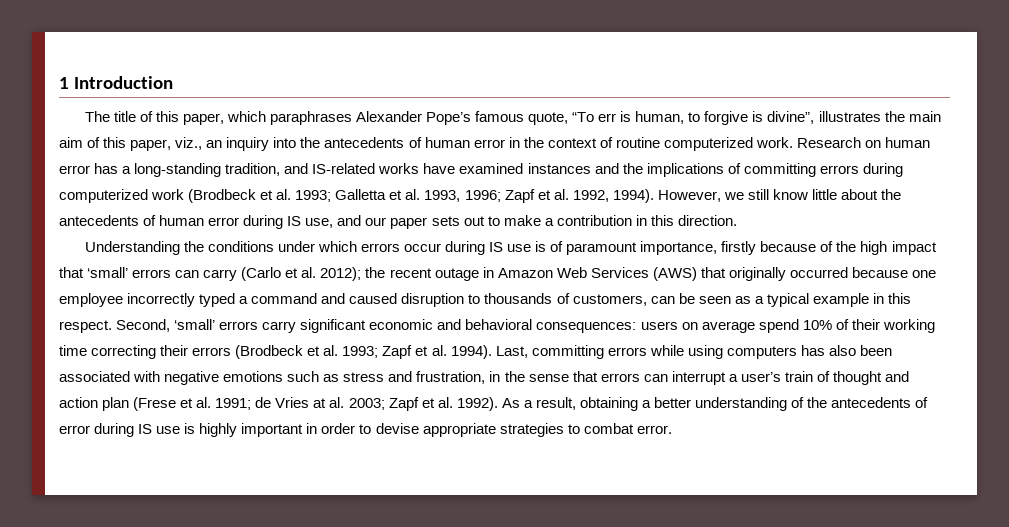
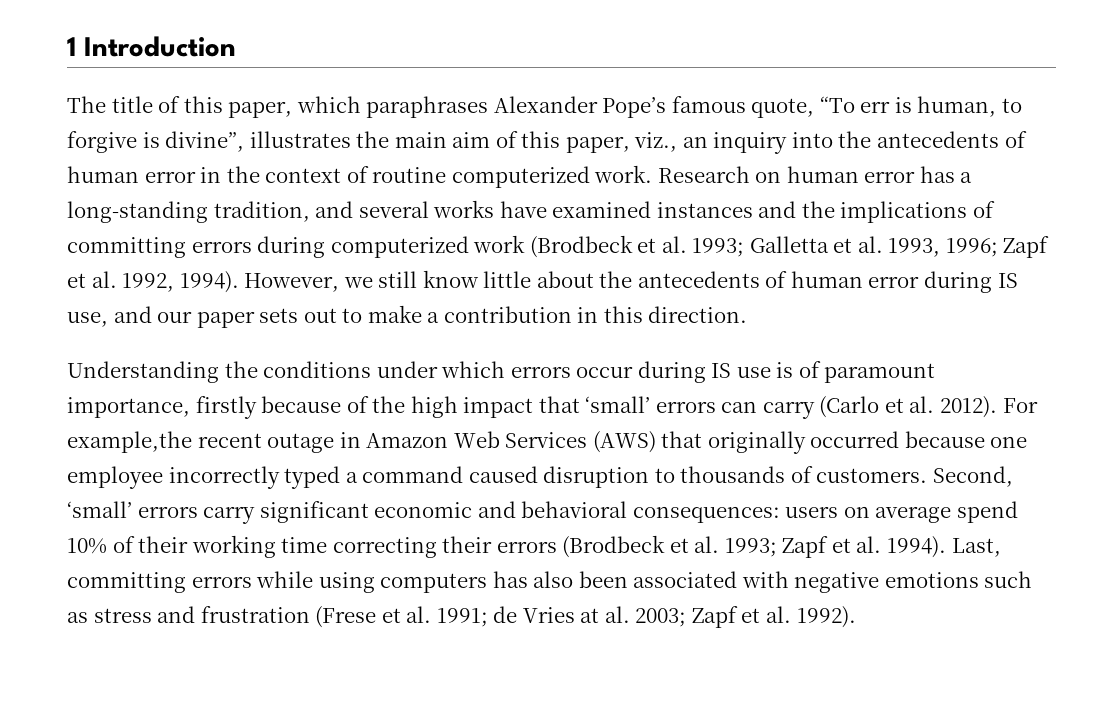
[312,163,376,174] IS-related -> [358,201,429,218] several
[320,267,386,281] 2012); the -> [940,396,1038,418] [67,431,192,453] 2012). For example,the
[321,293,346,304] and -> (464, 474) none
[572,293,911,307] [59,320,112,333] customers, can be seen as a typical example in this respect. -> [816,468,928,483] customers.
[416,371,910,385] [59,397,130,411] frustration, in the sense that errors can interrupt a user’s train of thought and action plan -> [200,606,310,623] frustration
[501,397,929,411] [59,423,672,437] As a result, obtaining a better understanding of the antecedents of error during IS use is highly important in order to devise appropriate strategies to combat error. -> (856, 617) none

